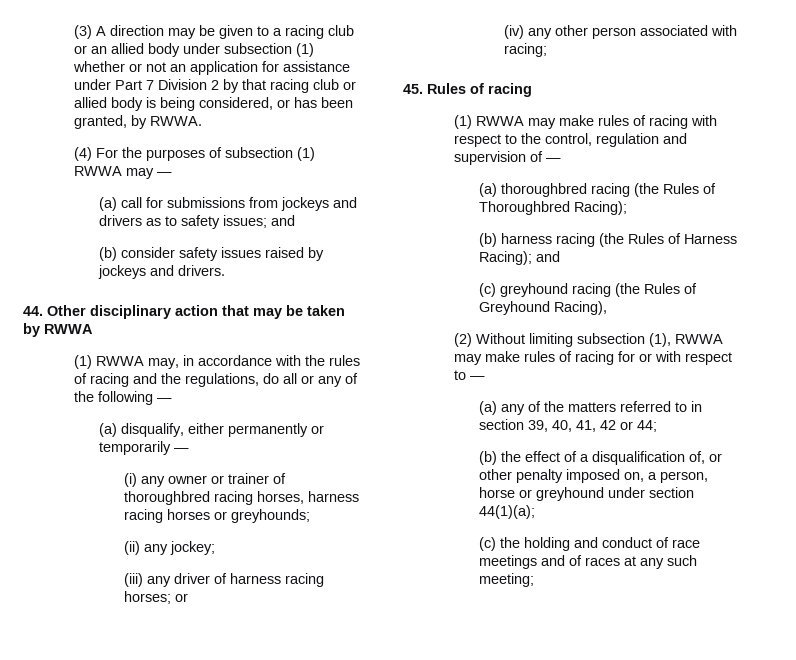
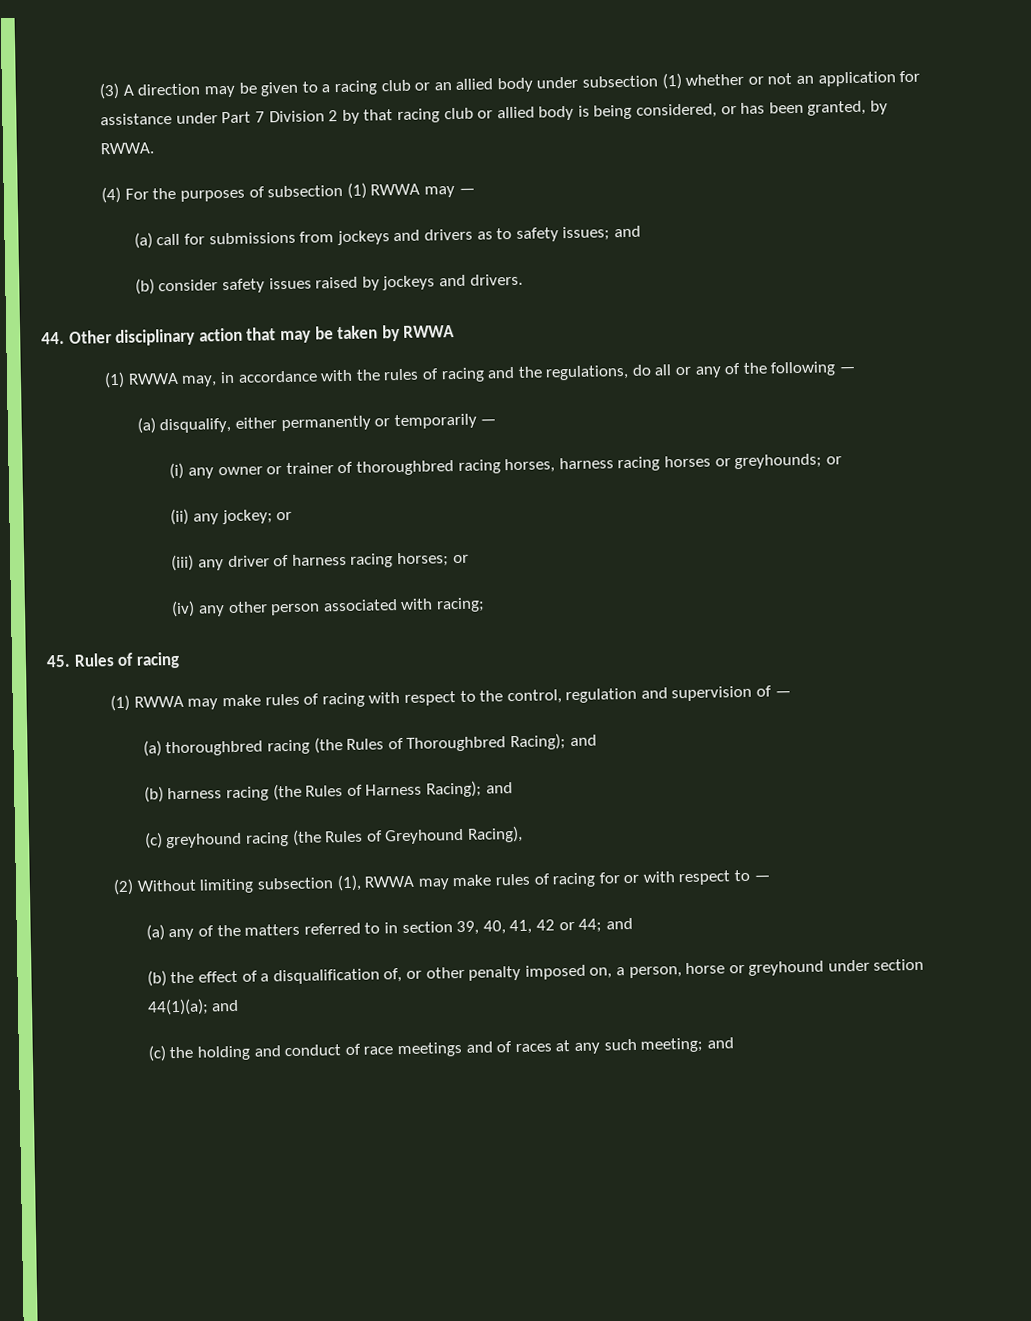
(311, 516) none -> [825,456,842,465] or
(216, 548) none -> [276,511,293,521] or
(628, 208) none -> [569,734,597,747] and
(658, 426) none -> [605,917,633,930] and
(536, 512) none -> [211,999,240,1012] and
(535, 580) none -> [706,1037,734,1049] and

